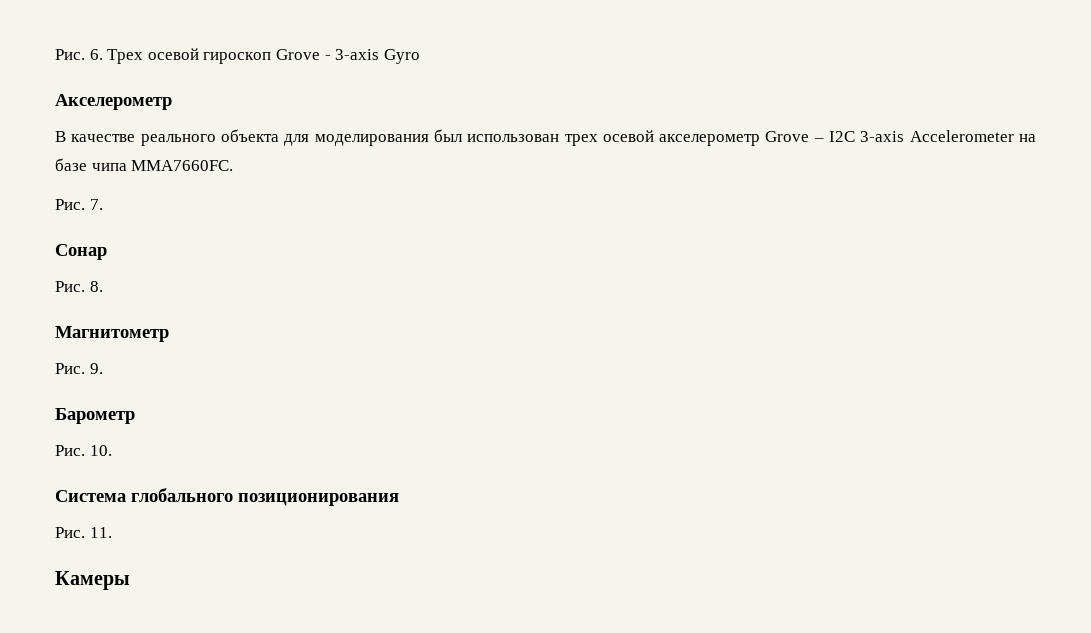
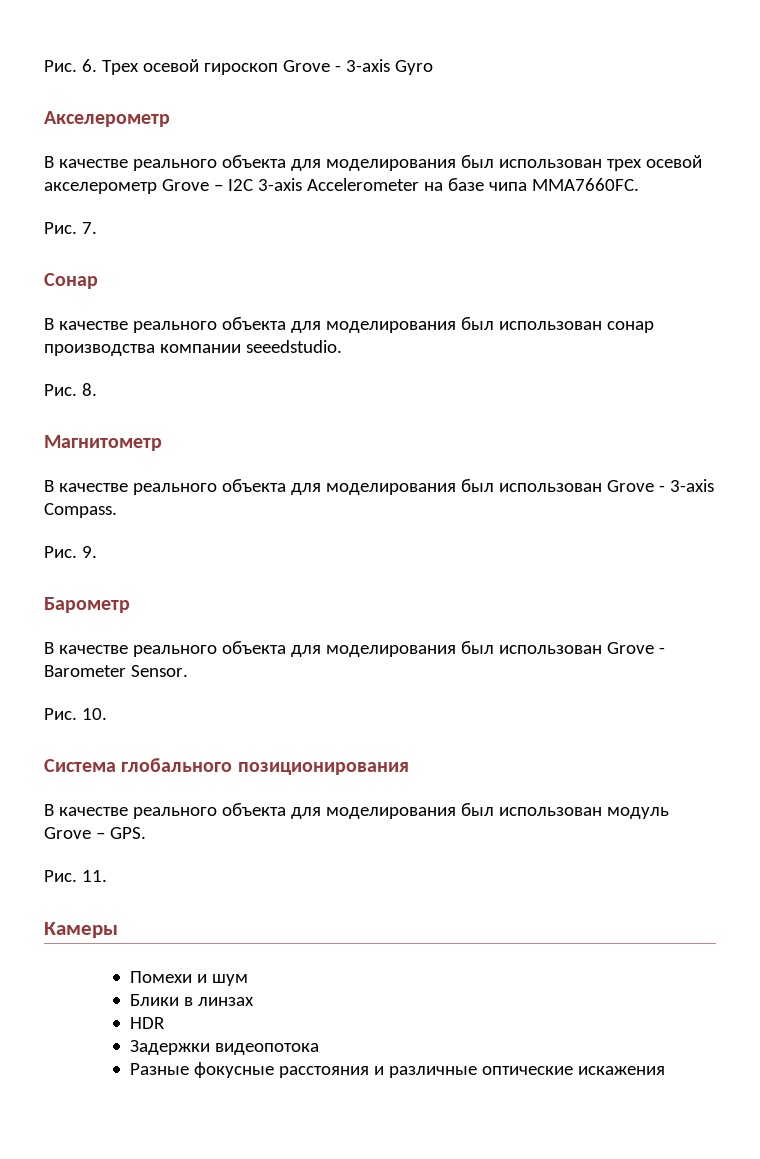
[55,281,103,292] [55,326,169,342] [55,363,103,374] [55,408,135,424] Рис. 8. // Магнитометр // Рис. 9. // Барометр -> [44,317,654,333] [44,340,342,356] [44,383,97,396] [44,435,162,451] [44,479,714,495] [44,503,117,518] [44,546,97,558] [44,597,130,613] [44,641,665,657] [44,665,188,677] В качестве реального объекта для моделирования был использован сонар производства компании seeedstudio. // Рис. 8. // Магнитометр // В качестве реального объекта для моделирования был использован Grove - 3-axis Compass. // Рис. 9. // Барометр // В качестве реального объекта для моделирования был использован Grove - Barometer Sensor.
[55,527,112,538] [55,571,130,590] Рис. 11. // Камеры -> [44,803,669,819] [44,827,146,839] [44,870,107,882] [44,922,118,938] [129,971,248,986] [129,994,254,1006] [129,1017,165,1029] [129,1040,319,1055] [129,1062,665,1078] В качестве реального объекта для моделирования был использован модуль Grove – GPS. // Рис. 11. // Камеры // Помехи и шум // Блики в линзах // HDR // Задержки видеопотока // Разные фокусные расстояния и различные оптические искажения

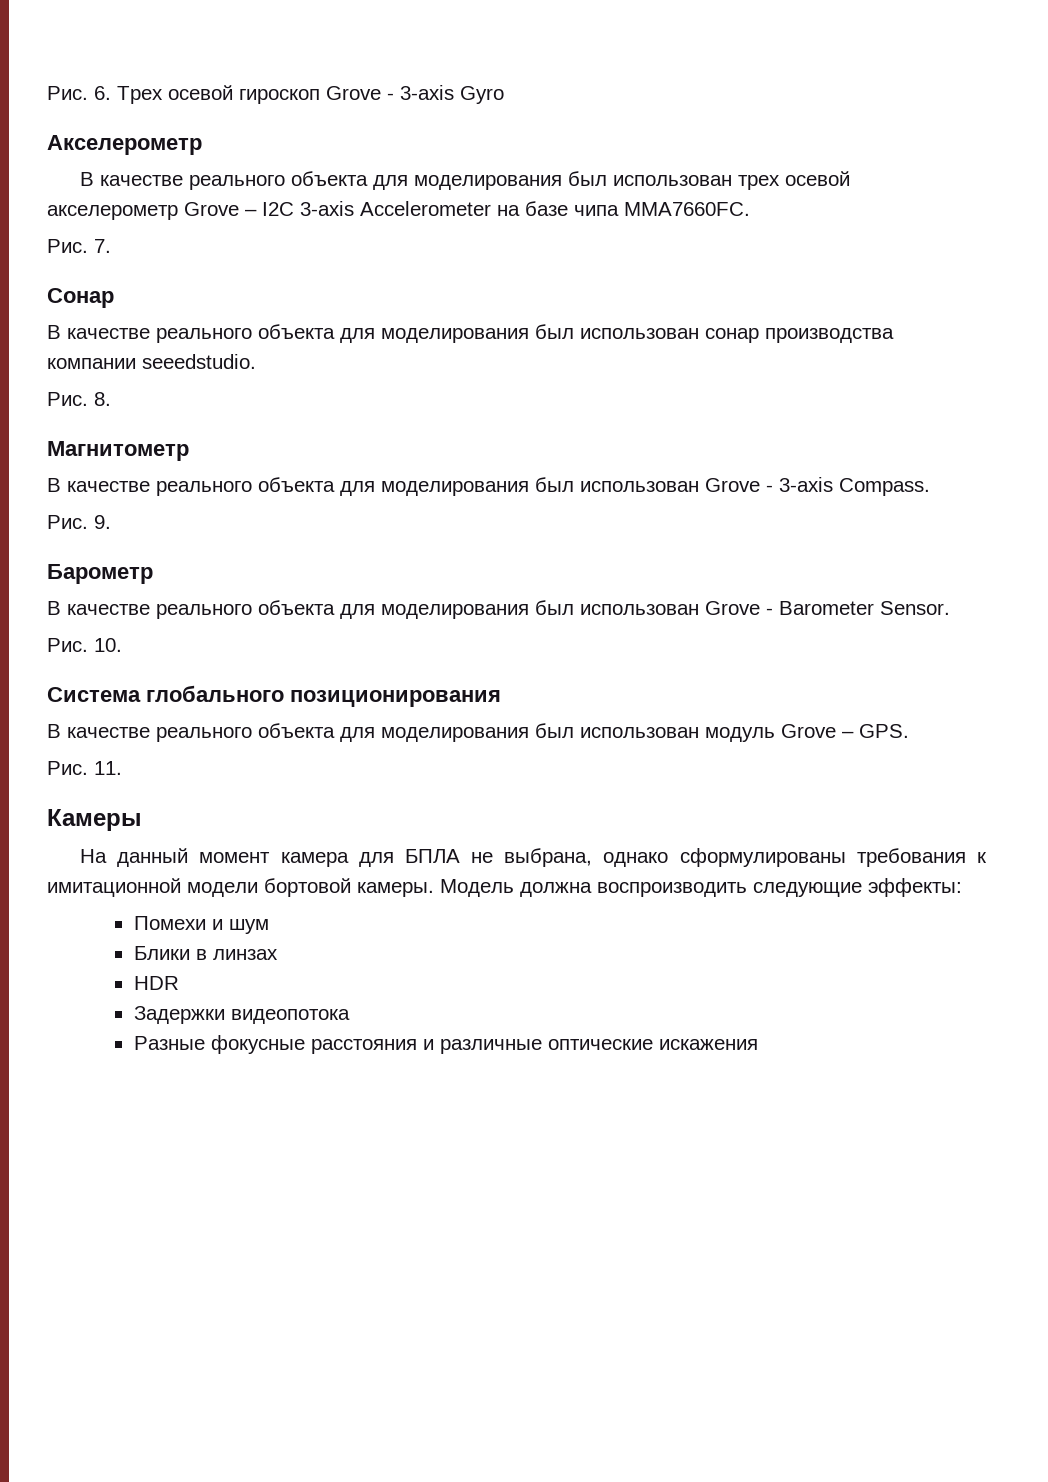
(118, 930) none -> [80,848,987,867] [47,878,962,897] // На данный момент камера для БПЛА не выбрана, однако сформулированы требования к имитационной модели бортовой камеры. Модель должна воспроизводить следующие эффекты:

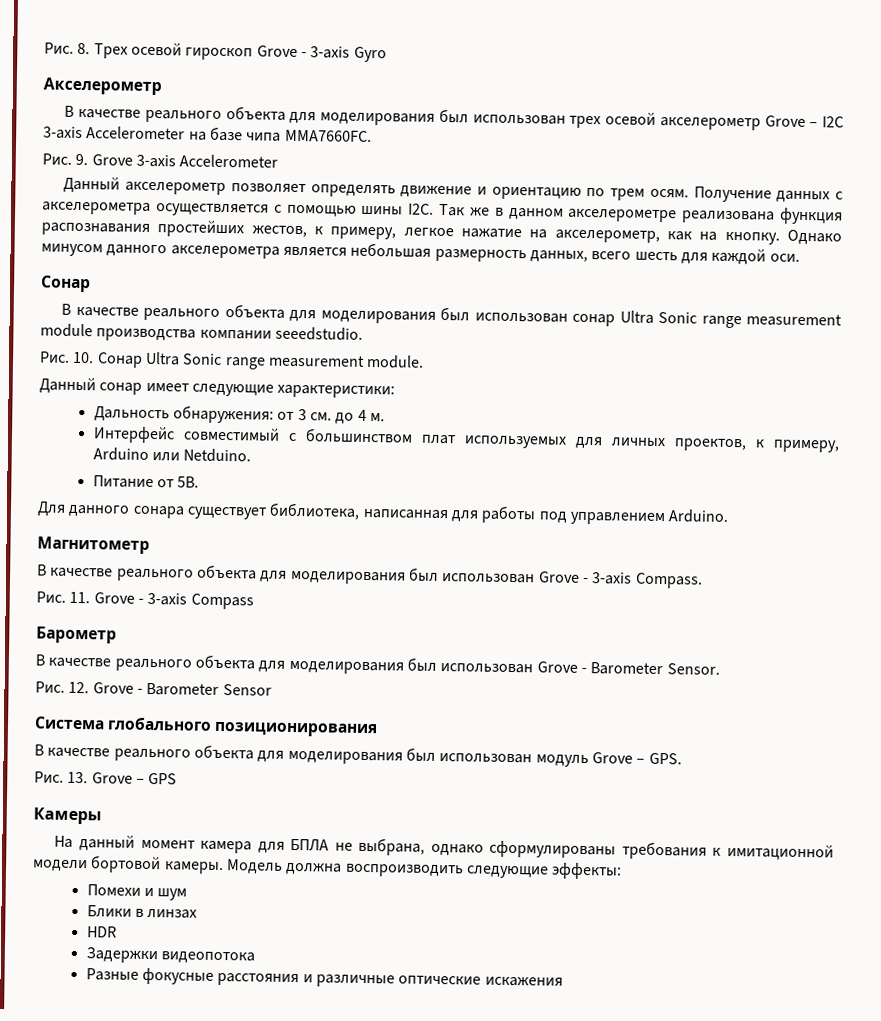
[47,86,111,100] Рис. 6. -> [44,42,91,55] Рис. 8.
[94,239,111,253] 7. -> [75,153,279,168] [63,176,844,203] [42,201,843,225] [41,220,843,245] [41,242,800,265] 9. Grove 3-axis Accelerometer // Данный акселерометр позволяет определять движение и ориентацию по трем осям. Получение данных с акселерометра осуществляется с помощью шины I2C. Так же в данном акселерометре реализована функция распознавания простейших жестов, к примеру, легкое нажатие на акселерометр, как на кнопку. Однако минусом данного акселерометра является небольшая размерность данных, всего шесть для каждой оси.
(759, 335) none -> [619,310,843,329] [40,323,93,338] Ultra Sonic range measurement module
[94,392,111,406] 8. -> [72,351,425,370] [39,377,396,399] [93,405,386,424] [92,426,840,453] [92,447,252,463] [92,475,200,489] [37,501,730,526] 10. Сонар Ultra Sonic range measurement module. // Данный сонар имеет следующие характеристики: // Дальность обнаружения: от 3 см. до 4 м. // Интерфейс совместимый с большинством плат используемых для личных проектов, к примеру, Arduino или Netduino. // Питание от 5В. // Для данного сонара существует библиотека, написанная для работы под управлением Arduino.
[94,515,111,529] 9. -> [69,591,254,610] 11. Grove - 3-axis Compass
[94,638,122,652] 10. -> [68,681,272,696] 12. Grove - Barometer Sensor
[94,761,122,775] 11. -> [67,771,178,785] 13. Grove – GPS

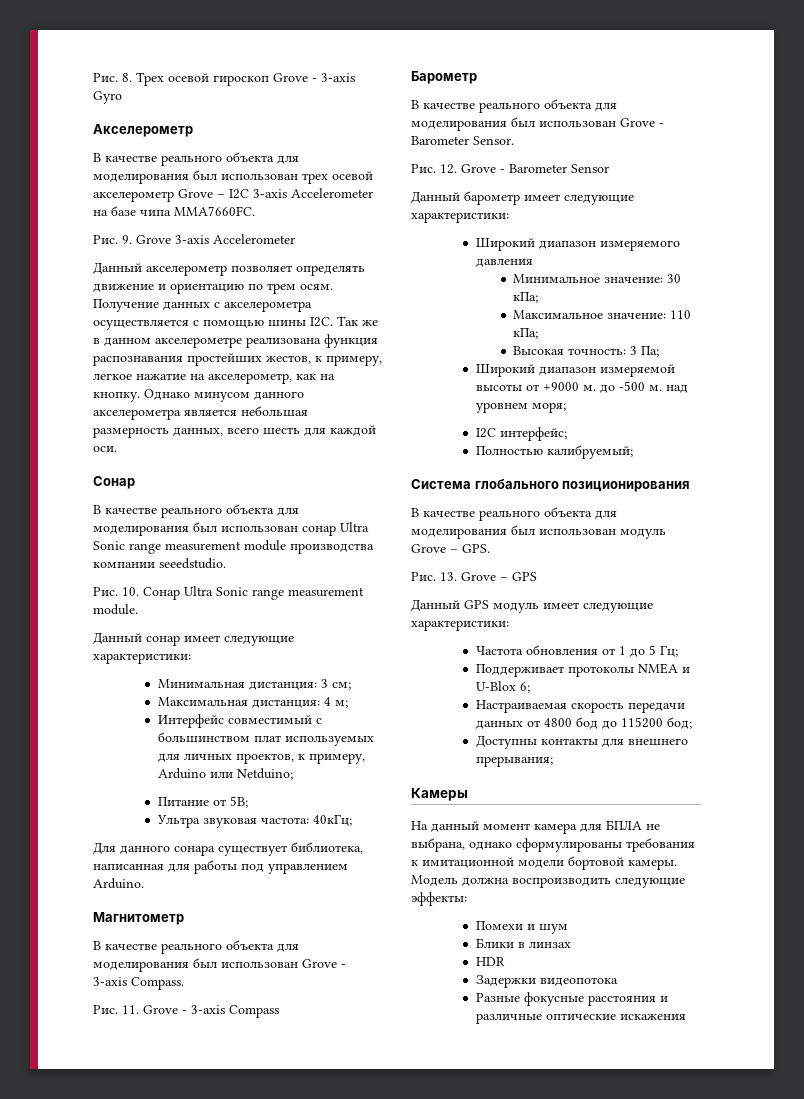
[93,405,386,424] Дальность обнаружения: от 3 см. до 4 м. -> [158,679,352,690] [158,697,349,708] Минимальная дистанция: 3 см; // Максимальная дистанция: 4 м;
[183,448,252,463] Netduino. -> [237,768,294,780] Netduino;
[177,476,200,488] 5В. -> [230,796,249,808] [157,815,353,828] 5В; // Ультра звуковая частота: 40кГц;
(272, 690) none -> [411,191,634,205] [411,212,509,223] [476,238,681,251] [476,259,534,267] [513,274,682,283] [513,292,539,303] [513,310,692,319] [513,328,539,339] [513,346,660,357] [476,364,676,377] [476,381,689,393] [476,402,567,413] [476,427,568,441] [476,445,634,459] // Данный барометр имеет следующие характеристики: // Широкий диапазон измеряемого давления // Минимальное значение: 30 кПа; // Максимальное значение: 110 кПа; // Высокая точность: 3 Па; // Широкий диапазон измеряемой высоты от +9000 м. до -500 м. над уровнем моря; // I2C интерфейс; // Полностью калибруемый;
(178, 778) none -> [411,599,653,613] [411,620,509,631] [476,645,679,657] [476,663,691,677] [476,681,531,693] [476,700,686,713] [476,717,693,729] [476,735,689,749] [476,756,554,767] // Данный GPS модуль имеет следующие характеристики: // Частота обновления от 1 до 5 Гц; // Поддерживает протоколы NMEA и U-Blox 6; // Настраиваемая скорость передачи данных от 4800 бод до 115200 бод; // Доступны контакты для внешнего прерывания;

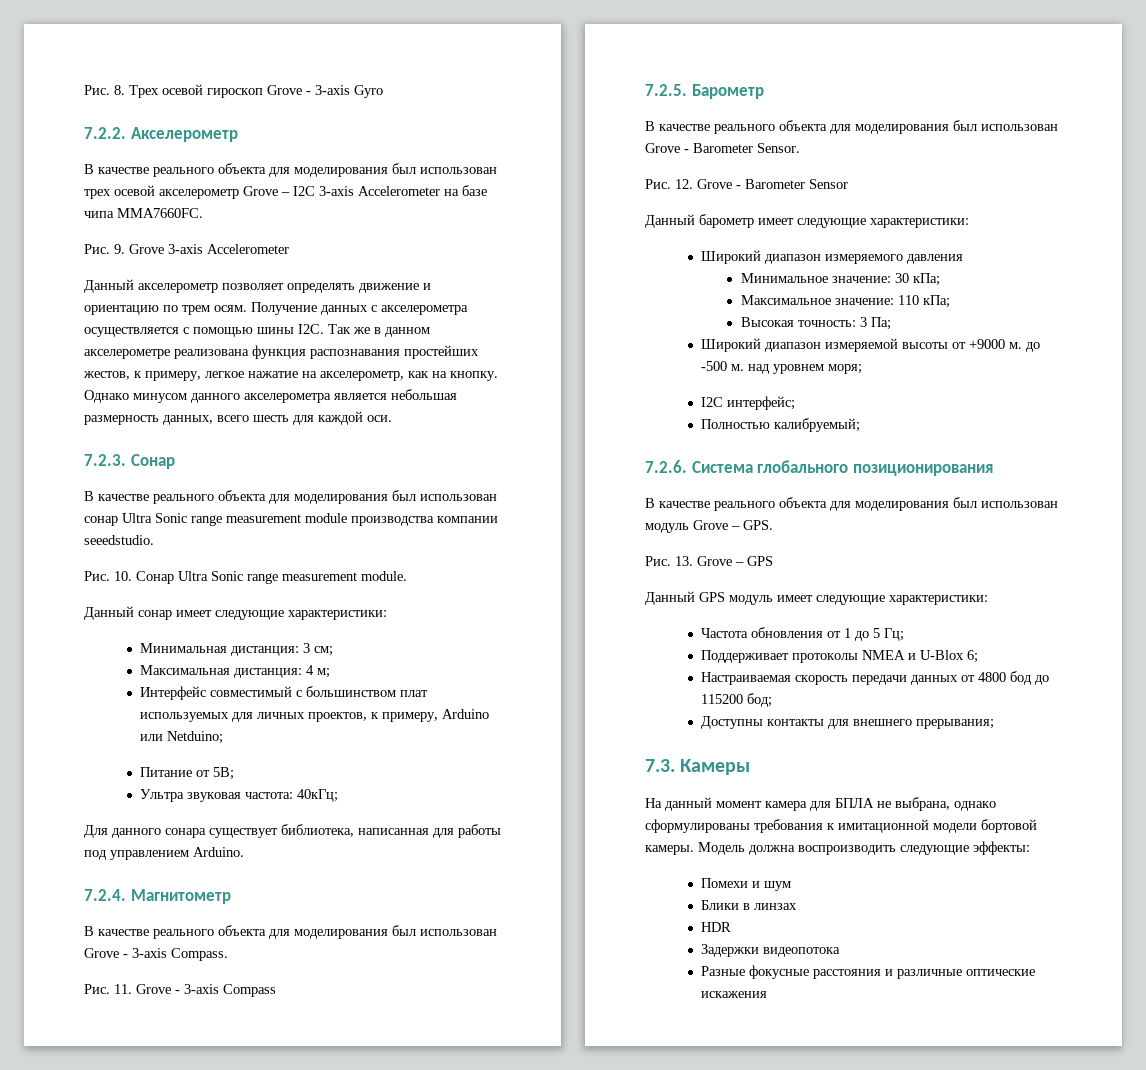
(122, 97) none -> [84,127,126,139] 7.2.2.
(117, 449) none -> [84,454,126,466] 7.2.3.
(144, 883) none -> [84,889,126,901] 7.2.4.
(279, 1011) none -> [645,84,687,96] 7.2.5.
(634, 452) none -> [645,460,687,473] 7.2.6.
(554, 761) none -> [645,759,675,772] 7.3.

